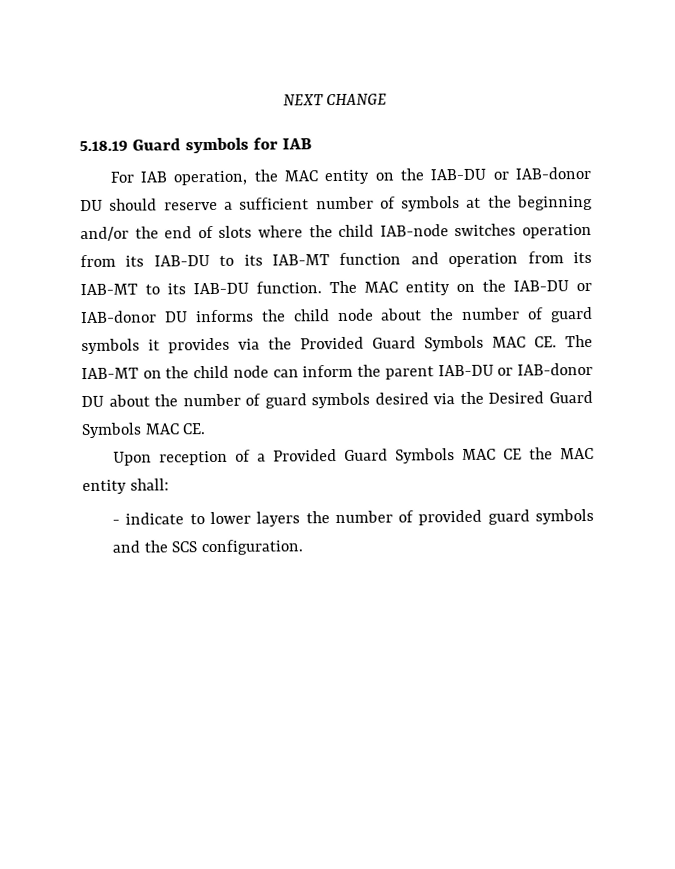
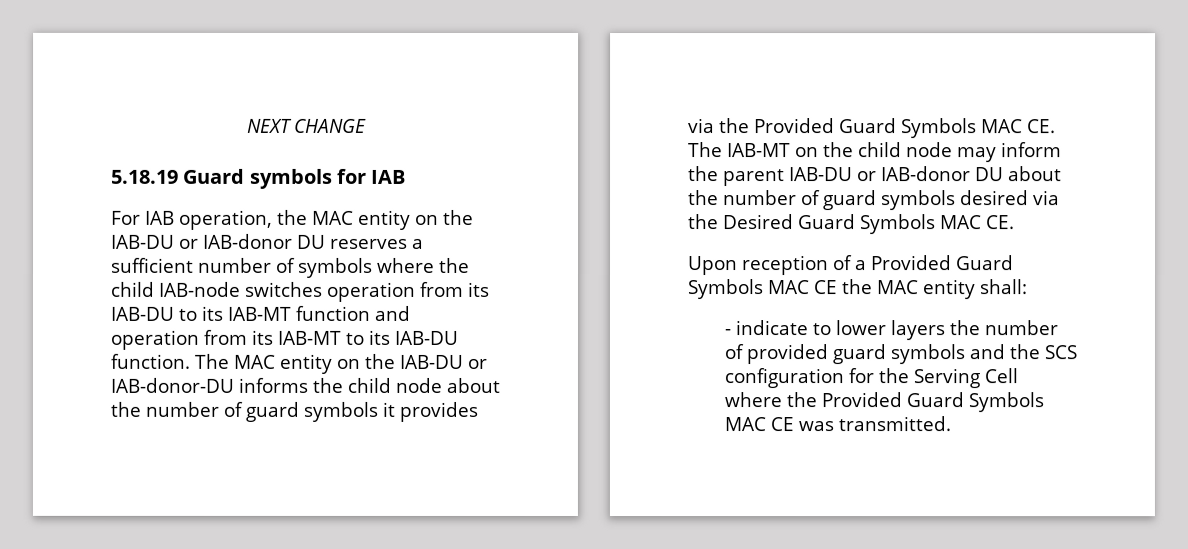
[109,198,218,211] should reserve -> [330,238,408,249] reserves
[466,194,593,211] [80,225,253,242] at the beginning and/or the end of slots -> (373, 267) none
[81,310,188,324] IAB-donor DU -> [110,377,234,393] IAB-donor-DU
[272,369,299,378] can -> [957,147,997,163] may
[201,539,304,556] configuration. -> [723,368,1018,389] [723,392,1044,413] [723,416,951,432] configuration for the Serving Cell where the Provided Guard Symbols MAC CE was transmitted.

